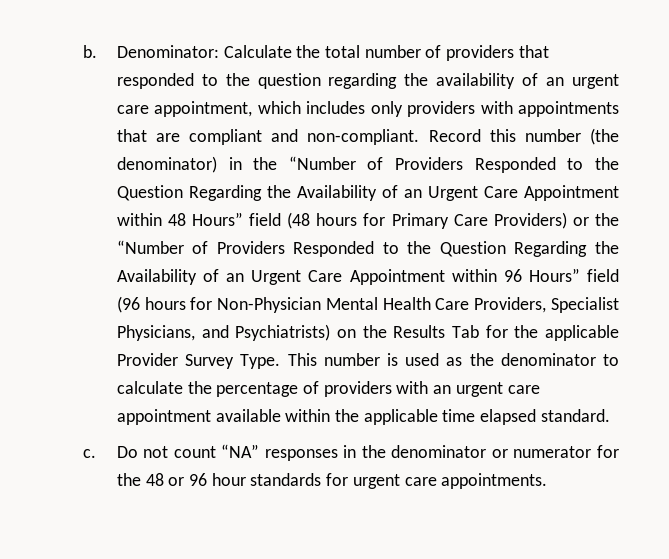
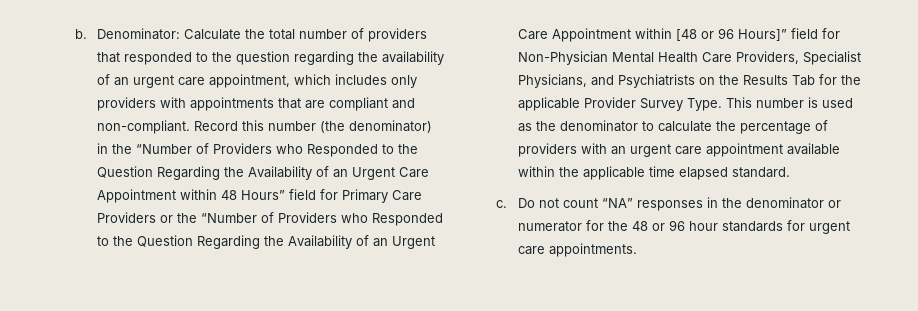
(464, 163) none -> [275,144,303,154] who
[287,212,358,229] (48 hours -> (316, 194) none
[493,212,567,229] Providers) -> [96,212,156,223] Providers
(285, 247) none -> [340,213,368,223] who
[503,268,619,282] [116,296,186,313] 96 Hours” field (96 hours -> [675,28,818,41] [48 or 96 Hours]” field
[235,324,331,341] Psychiatrists) -> [617,74,695,88] Psychiatrists

